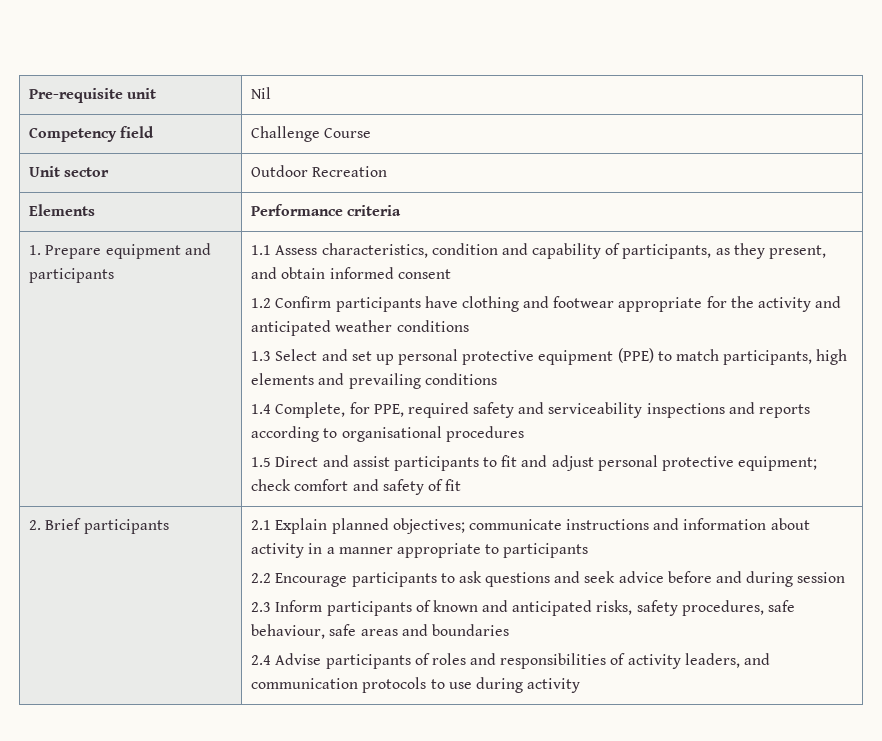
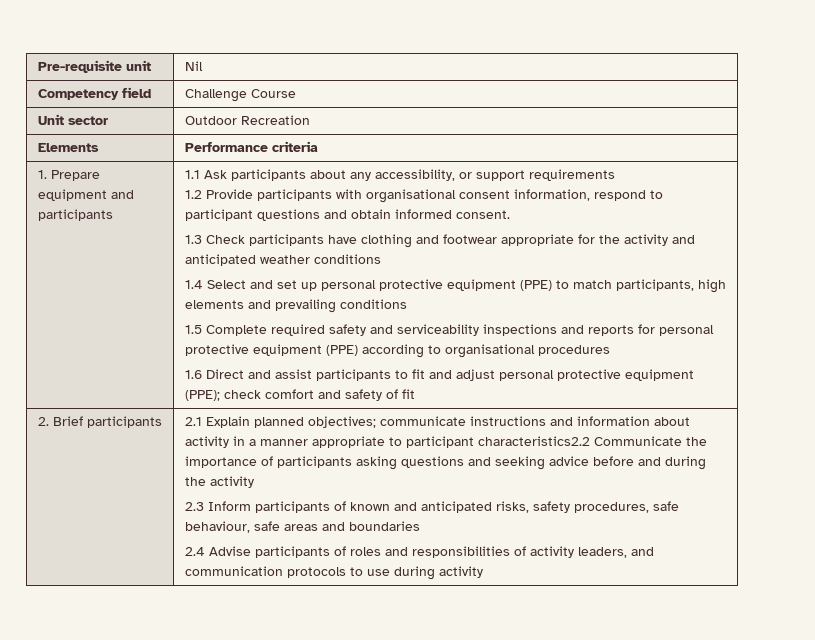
[275,243,827,259] [251,267,451,279] [251,296,332,308] Assess characteristics, condition and capability of participants, as they present, and obtain informed consent // 1.2 Confirm -> [203,169,615,181] [184,189,663,203] [184,209,510,221] [184,235,245,244] Ask participants about any accessibility, or support requirements // 1.2 Provide participants with organisational consent information, respond to participant questions and obtain informed consent. // 1.3 Check
[251,351,272,361] 1.3 -> [184,280,203,289] 1.4
[251,402,404,418] 1.4 Complete, for PPE, -> [184,325,267,336] 1.5 Complete
(811, 411) none -> [637,324,714,336] [184,344,358,356] for personal protective equipment (PPE)
[251,457,272,467] 1.5 -> [184,370,202,379] 1.6
[738,456,818,471] equipment; -> [624,369,694,381] [184,390,220,401] equipment (PPE);
[503,543,589,558] [251,571,616,587] participants // 2.2 Encourage participants to ask questions and seek -> [405,436,707,448] [184,456,545,470] participant characteristics2.2 Communicate the importance of participants asking questions and seeking
[797,572,846,583] session -> [184,476,254,488] the activity

